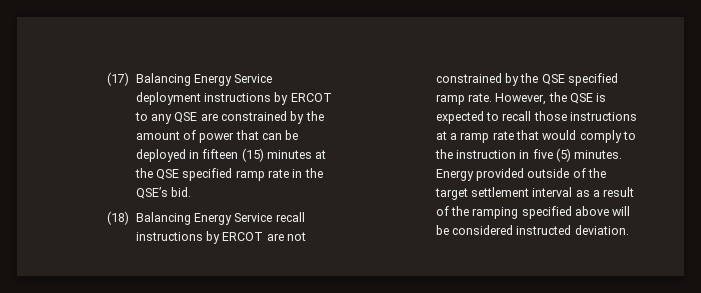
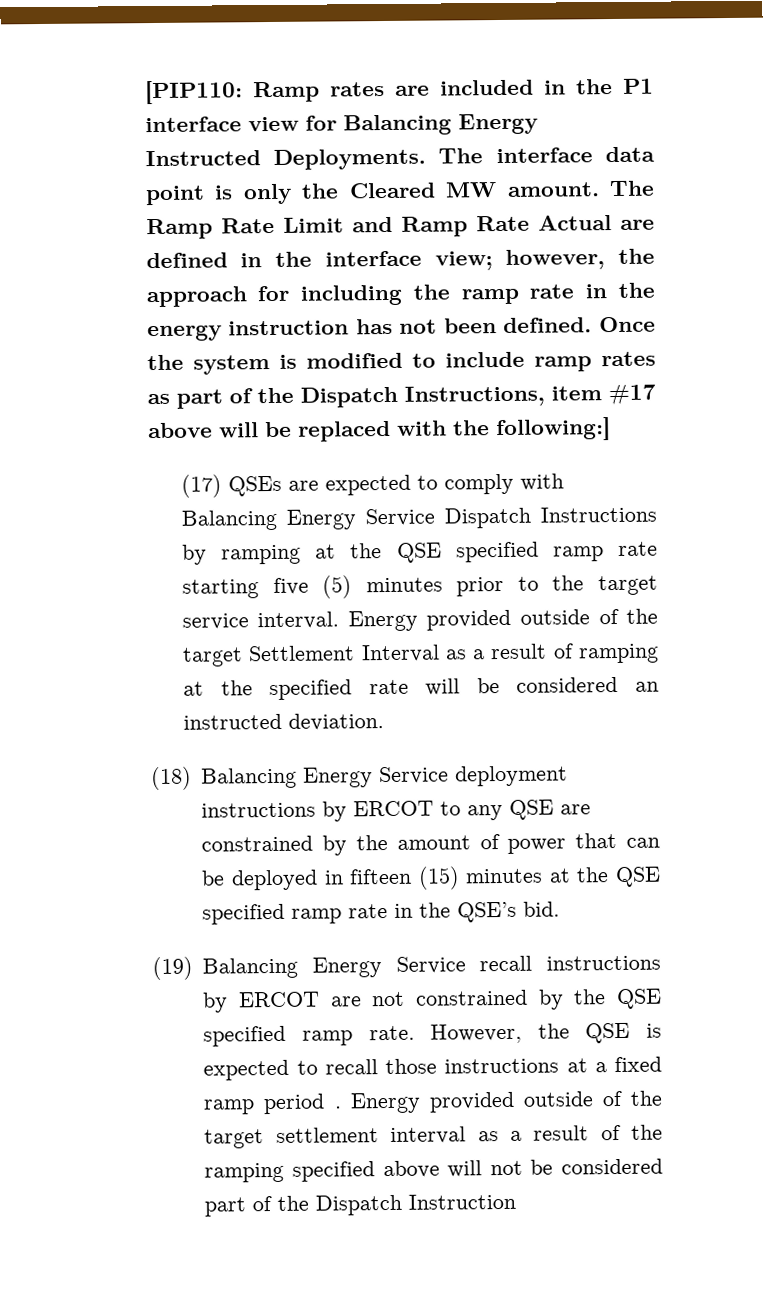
[107,72,130,86] (17) -> [144,78,654,105] [144,113,538,136] [144,146,656,170] [144,180,655,206] [145,215,655,240] [145,248,655,271] [145,282,655,308] [146,316,656,342] [146,351,656,375] [146,384,656,409] [147,417,611,442] [180,473,564,498] [180,506,657,531] [181,541,658,565] [181,575,658,599] [181,608,658,632] [181,643,660,667] [182,676,659,701] [182,713,384,731] [150,766,192,791] [PIP110: Ramp rates are included in the P1 interface view for Balancing Energy Instructed Deployments. The interface data point is only the Cleared MW amount. The Ramp Rate Limit and Ramp Rate Actual are defined in the interface view; however, the approach for including the ramp rate in the energy instruction has not been defined. Once the system is modified to include ramp rates as part of the Dispatch Instructions, item #17 above will be replaced with the following:] // (17) QSEs are expected to comply with Balancing Energy Service Dispatch Instructions by ramping at the QSE specified ramp rate starting five (5) minutes prior to the target service interval. Energy provided outside of the target Settlement Interval as a result of ramping at the specified rate will be considered an instructed deviation. // (18)
[107,211,130,225] (18) -> [151,956,193,981] (19)
[460,130,637,143] [434,148,623,162] ramp rate that would comply to the instruction in five (5) minutes. -> [614,1056,662,1073] [203,1093,342,1115] fixed ramp period .
[435,225,629,235] be considered instructed deviation. -> [489,1158,663,1176] [204,1193,517,1217] not be considered part of the Dispatch Instruction

